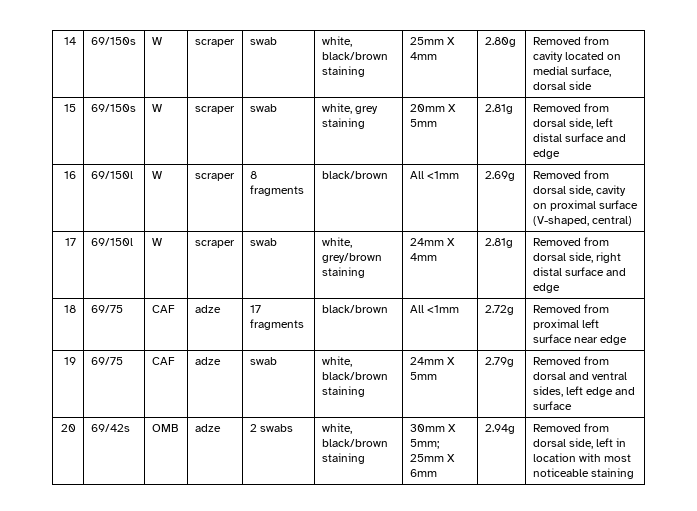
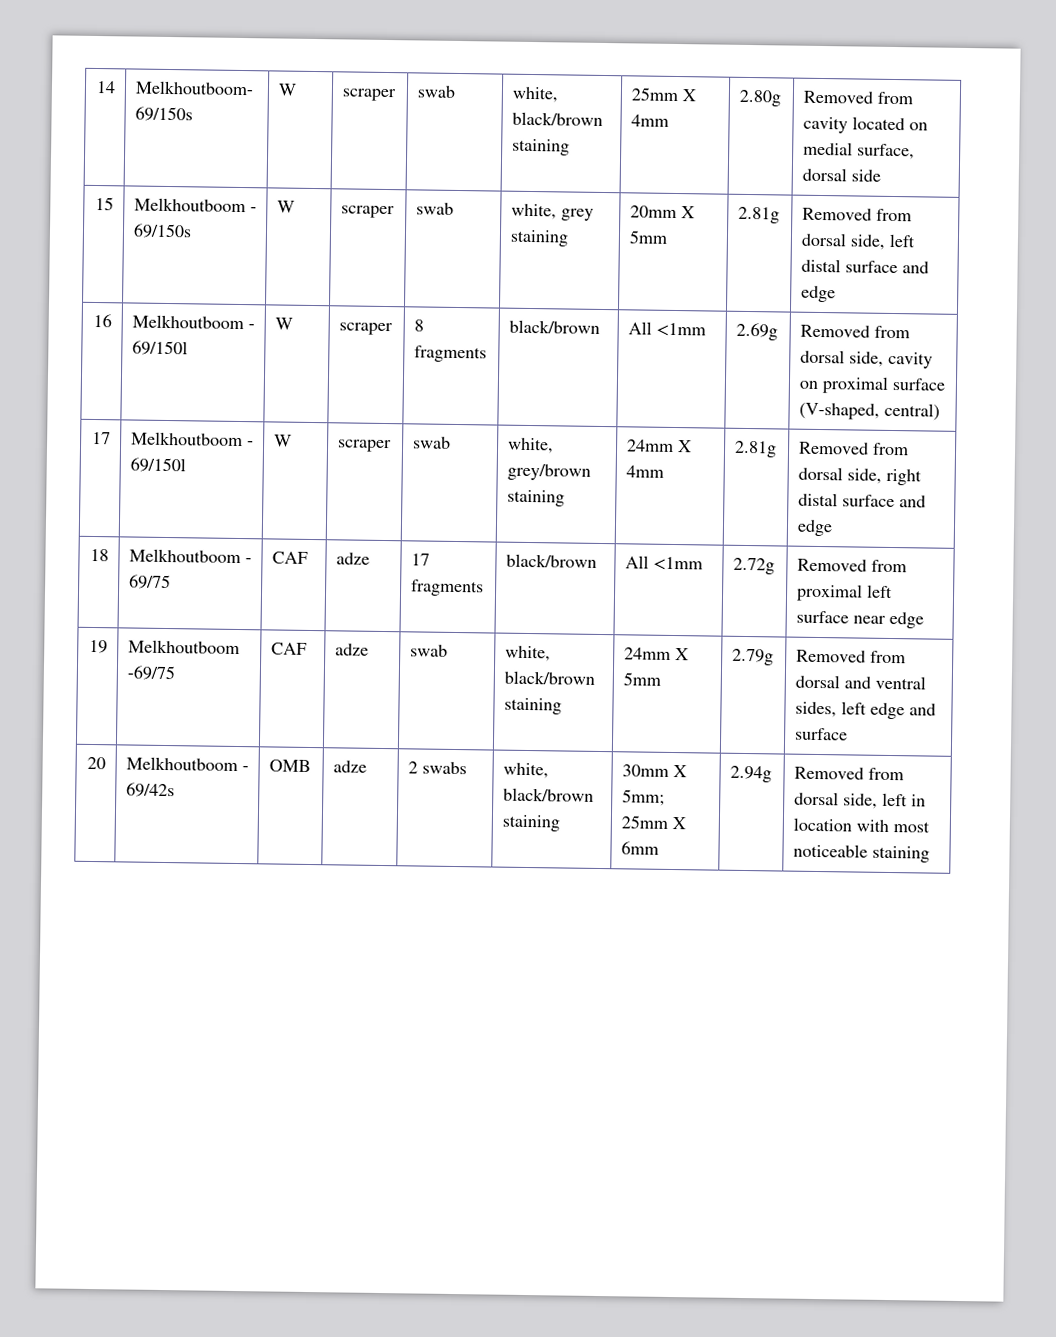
(77, 41) none -> [134,80,254,96] Melkhoutboom-
(77, 108) none -> [133,197,257,213] Melkhoutboom -
(77, 175) none -> [131,314,255,330] Melkhoutboom -
(77, 242) none -> [130,431,254,447] Melkhoutboom -
(77, 309) none -> [128,548,252,564] Melkhoutboom -
[90,357,123,365] 69/75 -> [127,639,240,655] [126,665,175,681] Melkhoutboom -69/75
(77, 428) none -> [125,756,249,772] Melkhoutboom -

